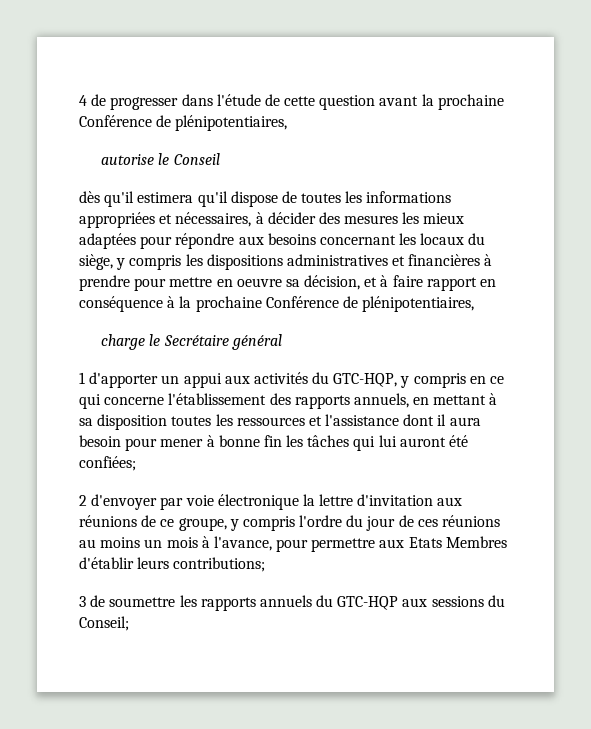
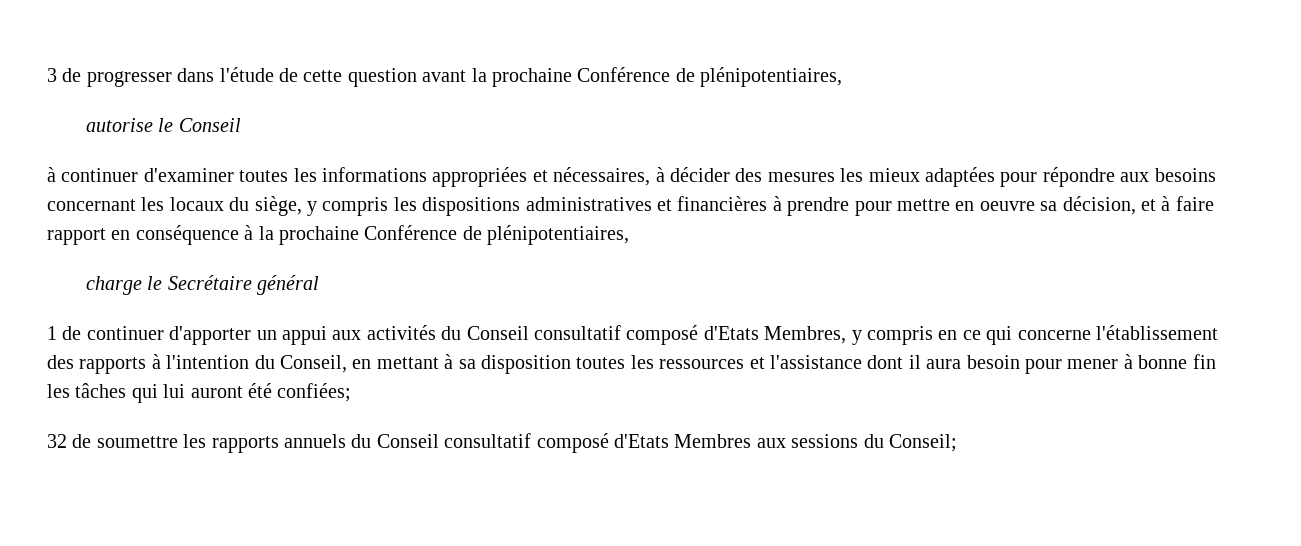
[79,95,87,106] 4 -> [47,68,57,82] 3
[79,191,297,207] dès qu'il estimera qu'il dispose de -> [47,167,234,182] à continuer d'examiner
(85, 378) none -> [62,326,164,340] de continuer
[333,373,398,387] GTC-HQP, -> [466,325,847,345] Conseil consultatif composé d'Etats Membres,
[353,393,409,408] annuels, -> [151,354,347,373] à l'intention du Conseil,
[79,494,463,510] [79,515,501,531] [79,536,507,552] [79,557,266,572] [79,596,86,607] 2 d'envoyer par voie électronique la lettre d'invitation aux réunions de ce groupe, y compris l'ordre du jour de ces réunions au moins un mois à l'avance, pour permettre aux Etats Membres d'établir leurs contributions; // 3 -> [47,434,67,448] 32
[337,596,399,610] GTC-HQP -> [376,433,752,453] Conseil consultatif composé d'Etats Membres

